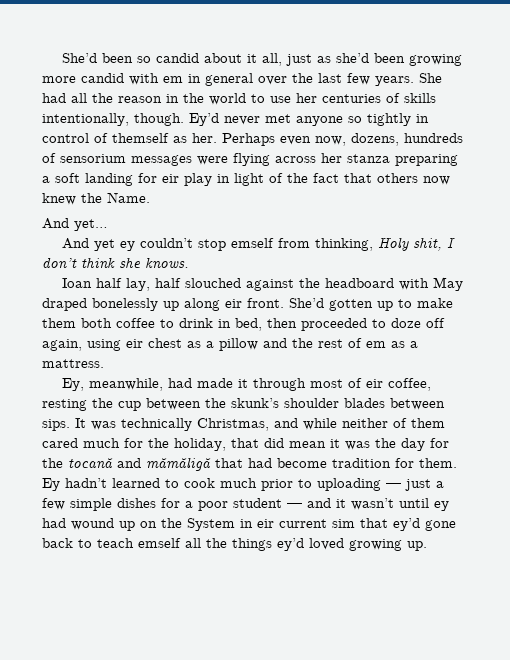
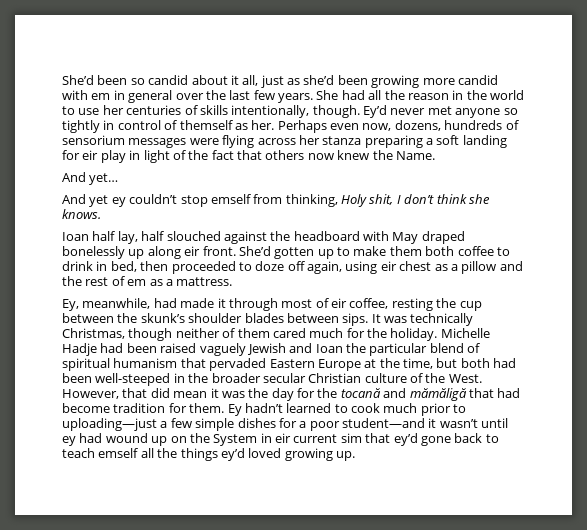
[274,418,337,430] and while -> [128,328,173,341] though
[174,438,226,451] holiday, -> [390,328,490,341] [62,343,481,356] [62,358,517,371] [62,373,482,386] [62,389,119,399] holiday. Michelle Hadje had been raised vaguely Jewish and Ioan the particular blend of spiritual humanism that pervaded Eastern Europe at the time, but both had been well-steeped in the broader secular Christian culture of the West. However,
[317,478,431,491] uploading — just -> [62,418,157,431] uploading—just
[233,498,331,508] student — and -> [342,418,425,428] student—and

